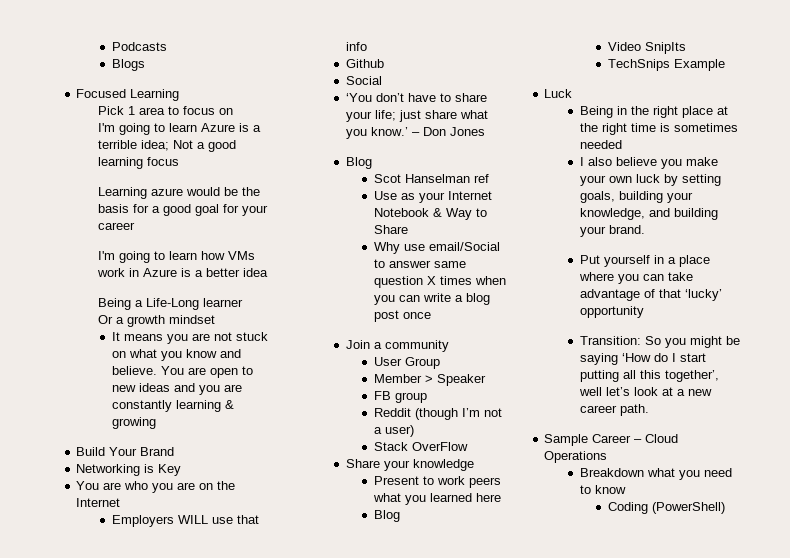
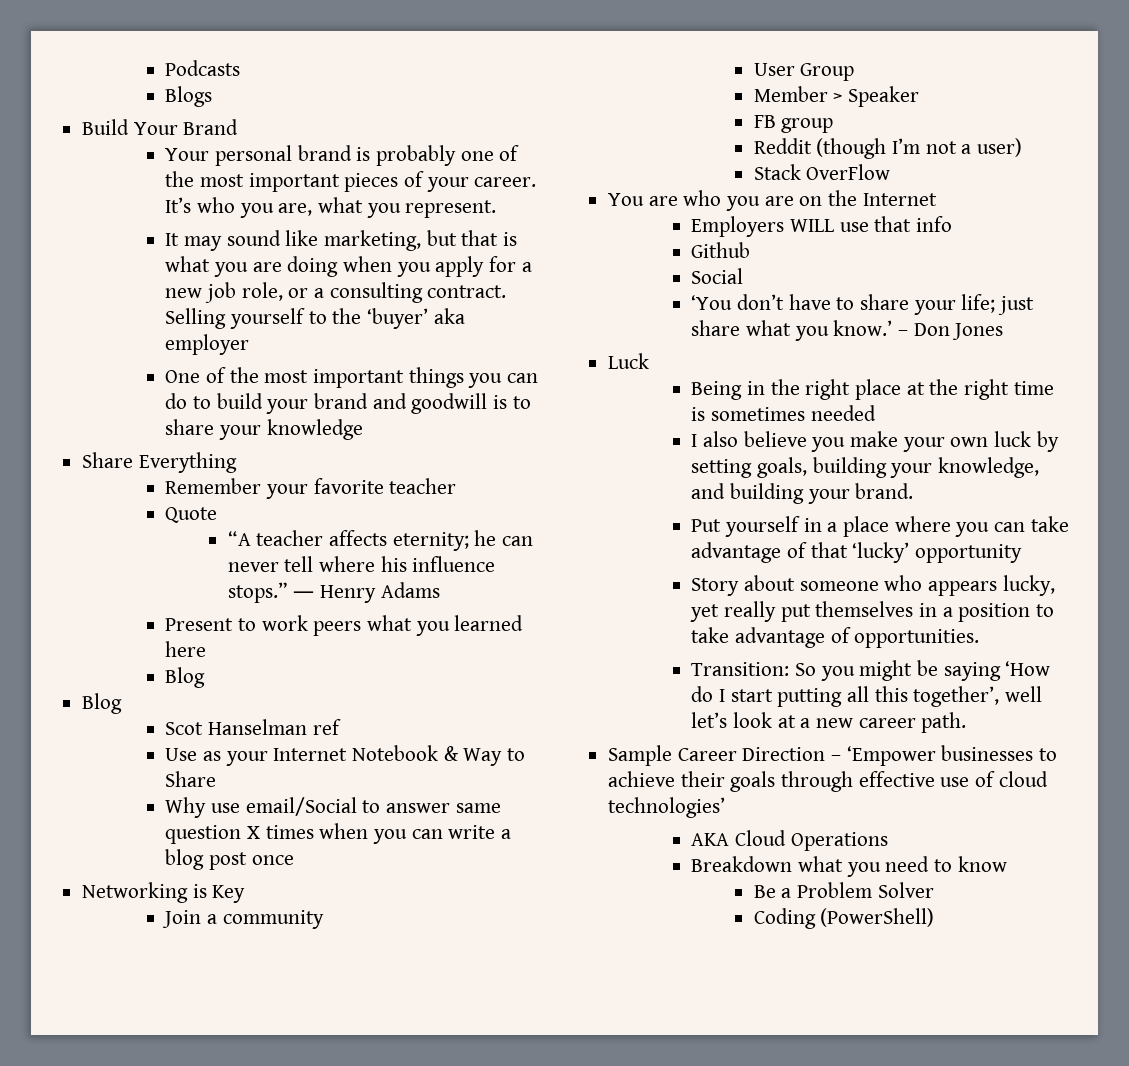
[76,89,180,101] [97,106,233,115] [97,123,261,135] [97,140,236,152] [97,157,179,169] [97,187,260,199] [97,204,268,216] [97,222,135,230] [97,251,255,263] [96,268,268,277] [97,298,243,310] [97,315,215,327] [112,332,269,344] [112,349,242,361] [112,366,254,378] [112,383,243,395] [112,400,235,412] [112,417,157,429] [76,447,175,456] [76,464,182,476] Focused Learning // Pick 1 area to focus on // I'm going to learn Azure is a terrible idea; Not a good learning focus // Learning azure would be the basis for a good goal for your career // I'm going to learn how VMs work in Azure is a better idea // Being a Life-Long learner // Or a growth mindset // It means you are not stuck on what you know and believe. You are open to new ideas and you are constantly learning & growing // Build Your Brand // Networking is Key -> [82,119,239,135] [165,145,520,166] [165,171,537,192] [165,197,497,218] [165,230,518,251] [165,256,532,277] [165,282,507,303] [165,308,465,329] [165,334,250,355] [165,367,539,388] [165,393,531,414] [165,419,363,440] [82,452,237,473] [165,478,457,499] [165,507,218,523] [227,530,533,551] [227,556,496,572] [227,582,440,603] [165,615,524,636] [165,641,207,657] [165,667,206,688] [82,693,123,714] [165,719,341,735] [165,745,526,766] [165,771,217,787] [165,797,501,818] [165,823,512,844] [165,849,294,870] [82,882,246,903] [162,910,324,929] [753,63,855,81] [753,86,919,107] [753,115,834,133] [753,138,1022,159] [753,164,891,180] Build Your Brand // Your personal brand is probably one of the most important pieces of your career. It’s who you are, what you represent. // It may sound like marketing, but that is what you are doing when you apply for a new job role, or a consulting contract. Selling yourself to the ‘buyer’ aka employer // One of the most important things you can do to build your brand and goodwill is to share your knowledge // Share Everything // Remember your favorite teacher // Quote // “A teacher affects eternity; he can never tell where his influence stops.” ― Henry Adams // Present to work peers what you learned here // Blog // Blog // Scot Hanselman ref // Use as your Internet Notebook & Way to Share // Why use email/Social to answer same question X times when you can write a blog post once // Networking is Key // Join a community // User Group // Member > Speaker // FB group // Reddit (though I’m not a user) // Stack OverFlow
[346,157,373,169] [373,174,489,183] [373,191,492,203] [373,208,487,220] [373,225,408,234] [373,242,500,254] [373,259,466,268] [373,276,506,288] [373,293,490,305] [373,310,431,322] [346,340,450,352] [373,357,440,369] [373,374,486,386] [373,391,427,403] [373,408,502,420] [373,425,414,437] [373,442,468,451] [346,459,475,471] [373,476,501,488] [372,493,501,505] [373,510,400,522] [607,42,686,54] [607,59,725,71] // Blog // Scot Hanselman ref // Use as your Internet Notebook & Way to Share // Why use email/Social to answer same question X times when you can write a blog post once // Join a community // User Group // Member > Speaker // FB group // Reddit (though I’m not a user) // Stack OverFlow // Share your knowledge // Present to work peers what you learned here // Blog // Video SnipIts // TechSnips Example -> (1004, 331) none
(645, 312) none -> [691,575,1055,596] [690,601,1055,622] [691,627,980,648] // Story about someone who appears lucky, yet really put themselves in a position to take advantage of opportunities.
[634,439,643,443] – -> [742,745,1058,766] [608,771,1048,792] [608,797,726,818] [691,833,730,846] Direction – ‘Empower businesses to achieve their goals through effective use of cloud technologies’ // AKA
(627, 489) none -> [753,882,934,898] // Be a Problem Solver

